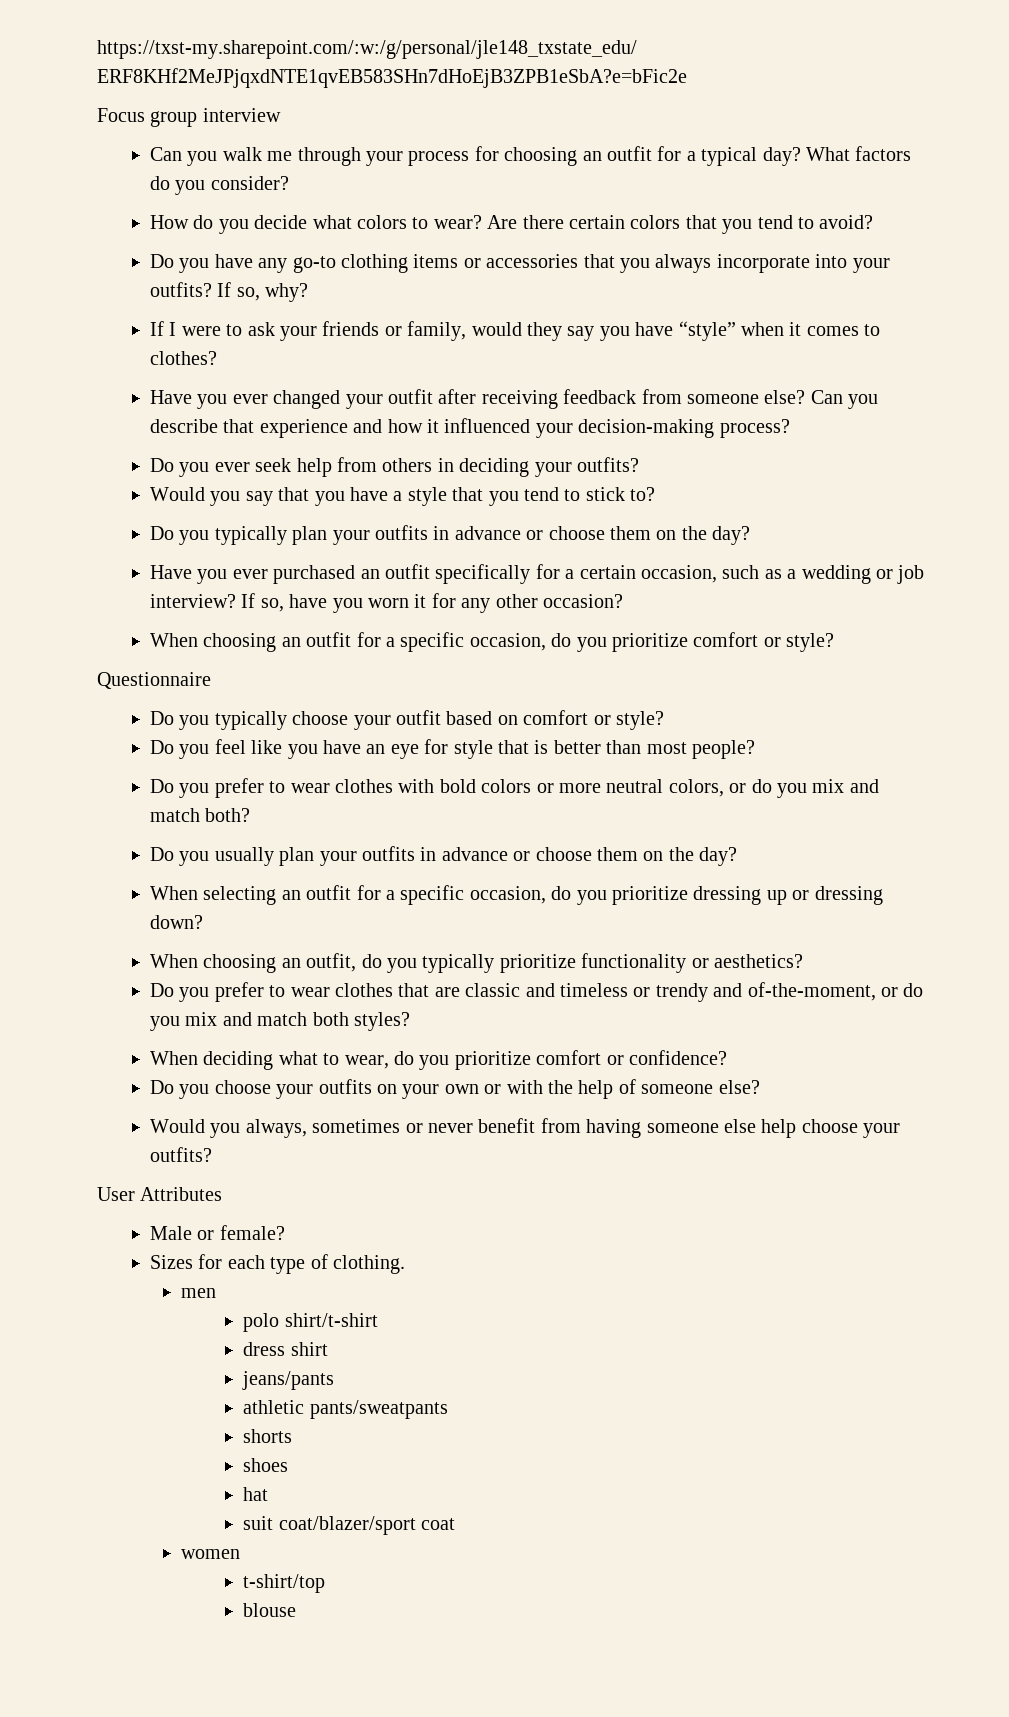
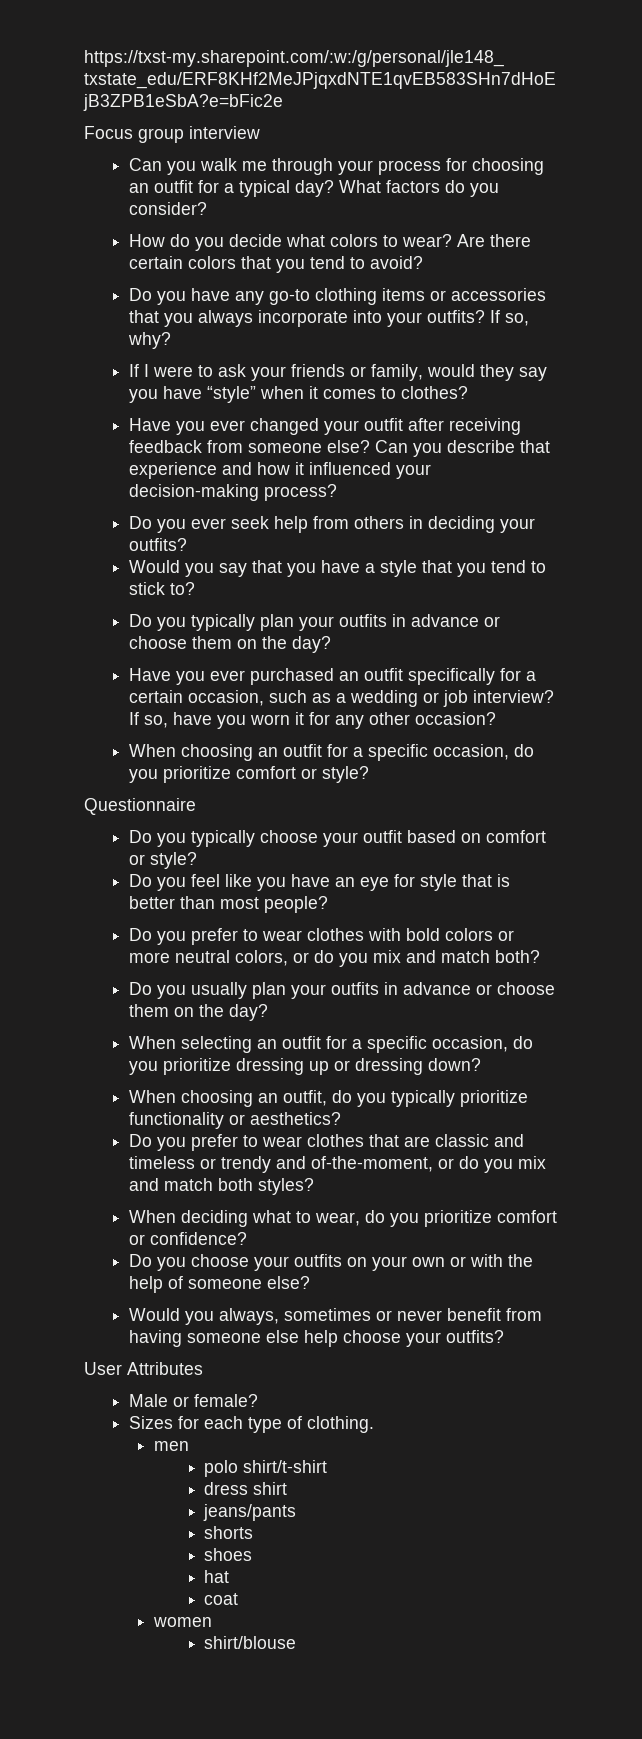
[243,1400,448,1419] // athletic pants/sweatpants -> (297, 1512) none
[243,1516,416,1535] suit coat/blazer/sport -> (230, 1576) none
[243,1574,326,1593] [243,1603,297,1617] t-shirt/top // blouse -> [204,1636,297,1649] shirt/blouse

